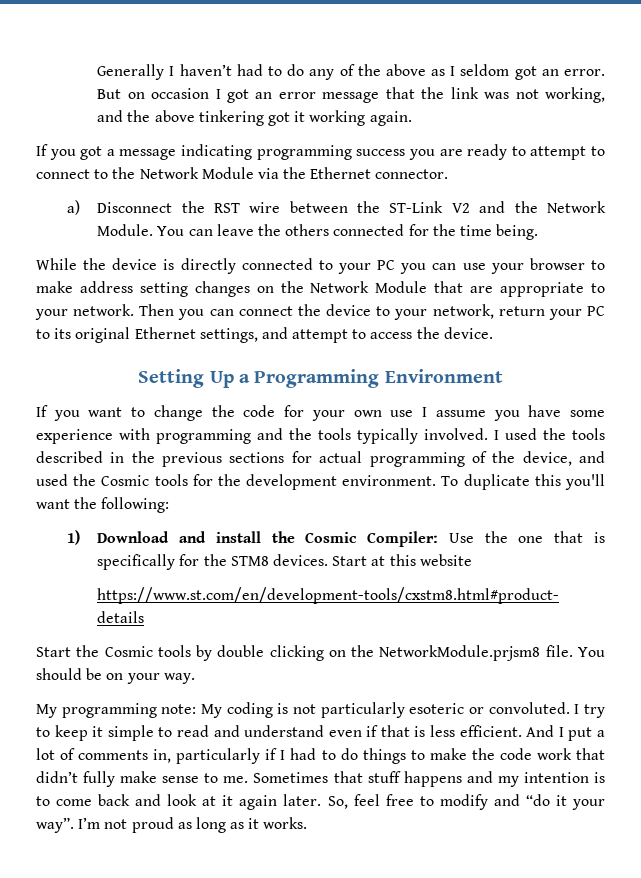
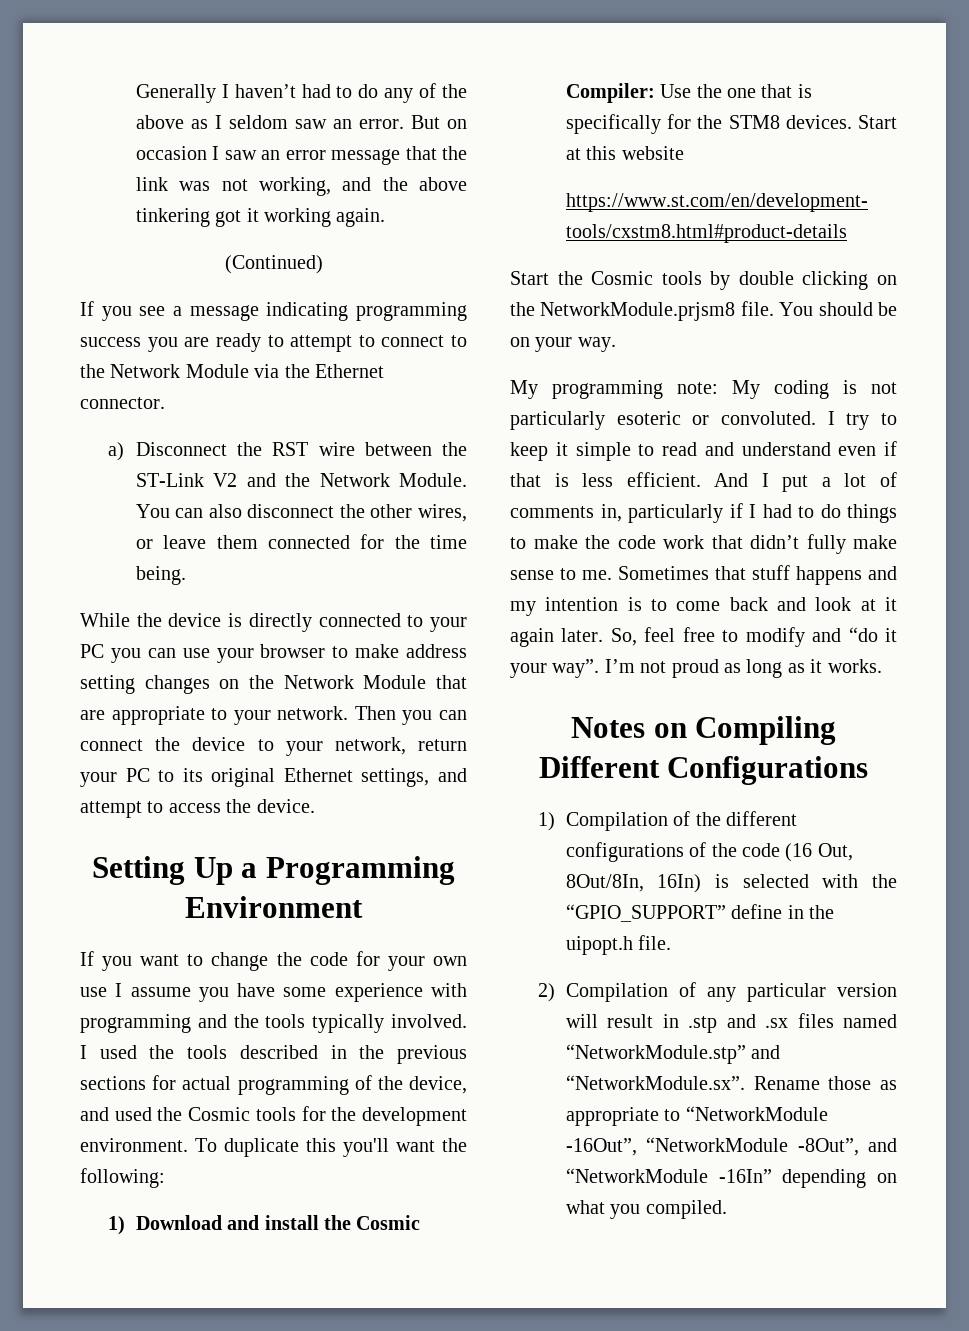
[514,66,537,80] got -> [294,119,327,129] saw
[226,89,249,103] got -> [224,150,257,160] saw
[36,144,103,160] // If you got -> [224,255,323,274] [80,301,166,321] // (Continued) // If you see
[216,224,330,236] leave the others -> [208,504,468,522] [135,535,258,549] also disconnect the other wires, or leave them
(308, 823) none -> [571,716,836,745] [538,756,869,785] [537,811,798,831] [565,842,853,862] [565,874,897,893] [565,904,835,922] [565,935,672,955] [537,982,897,1002] [565,1013,897,1033] [565,1044,781,1064] [565,1075,897,1090] [565,1106,828,1126] [565,1137,897,1156] [565,1168,897,1188] [565,1200,727,1219] // Notes on Compiling Different Configurations // 1) Compilation of the different configurations of the code (16 Out, 8Out/8In, 16In) is selected with the “GPIO_SUPPORT” define in the uipopt.h file. // 2) Compilation of any particular version will result in .stp and .sx files named “NetworkModule.stp” and “NetworkModule.sx”. Rename those as appropriate to “NetworkModule -16Out”, “NetworkModule -8Out”, and “NetworkModule -16In” depending on what you compiled.

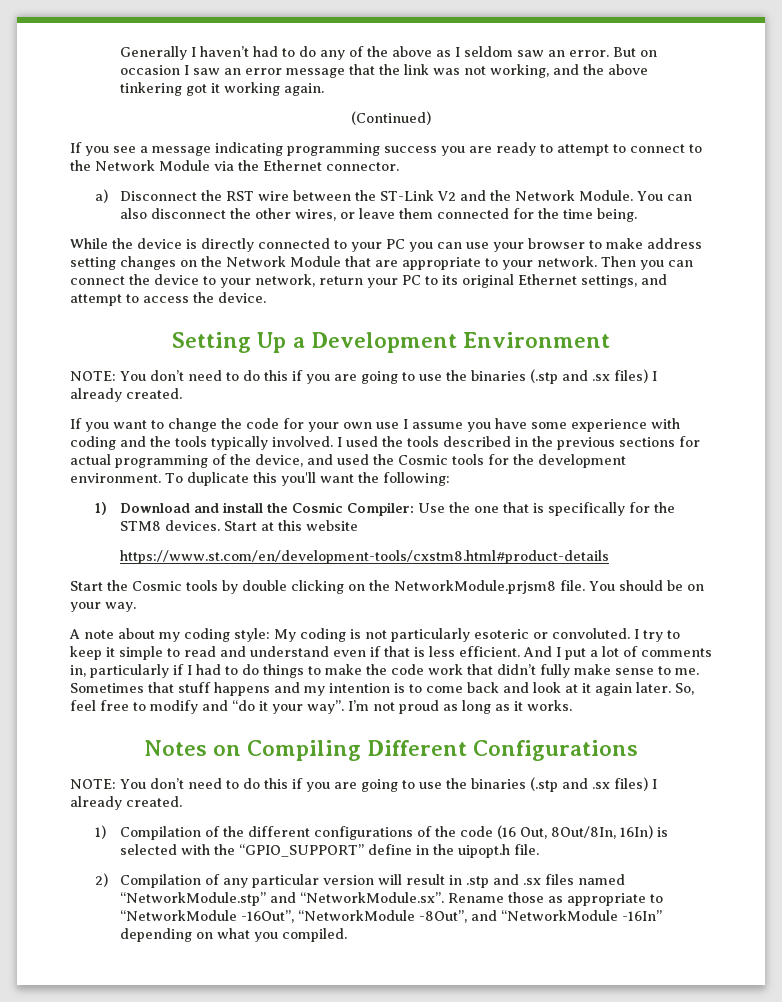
[265,856,455,885] Programming -> [310,332,457,353] Development
(363, 907) none -> [70,369,657,384] [70,388,182,402] // NOTE: You don’t need to do this if you are going to use the binaries (.stp and .sx files) I already created.
[80,1014,191,1033] programming -> [70,436,116,450] coding
[510,380,718,399] My programming note: -> [69,628,270,642] A note about my coding style:
(869, 770) none -> [70,777,657,792] [70,796,182,810] // NOTE: You don’t need to do this if you are going to use the binaries (.stp and .sx files) I already created.

